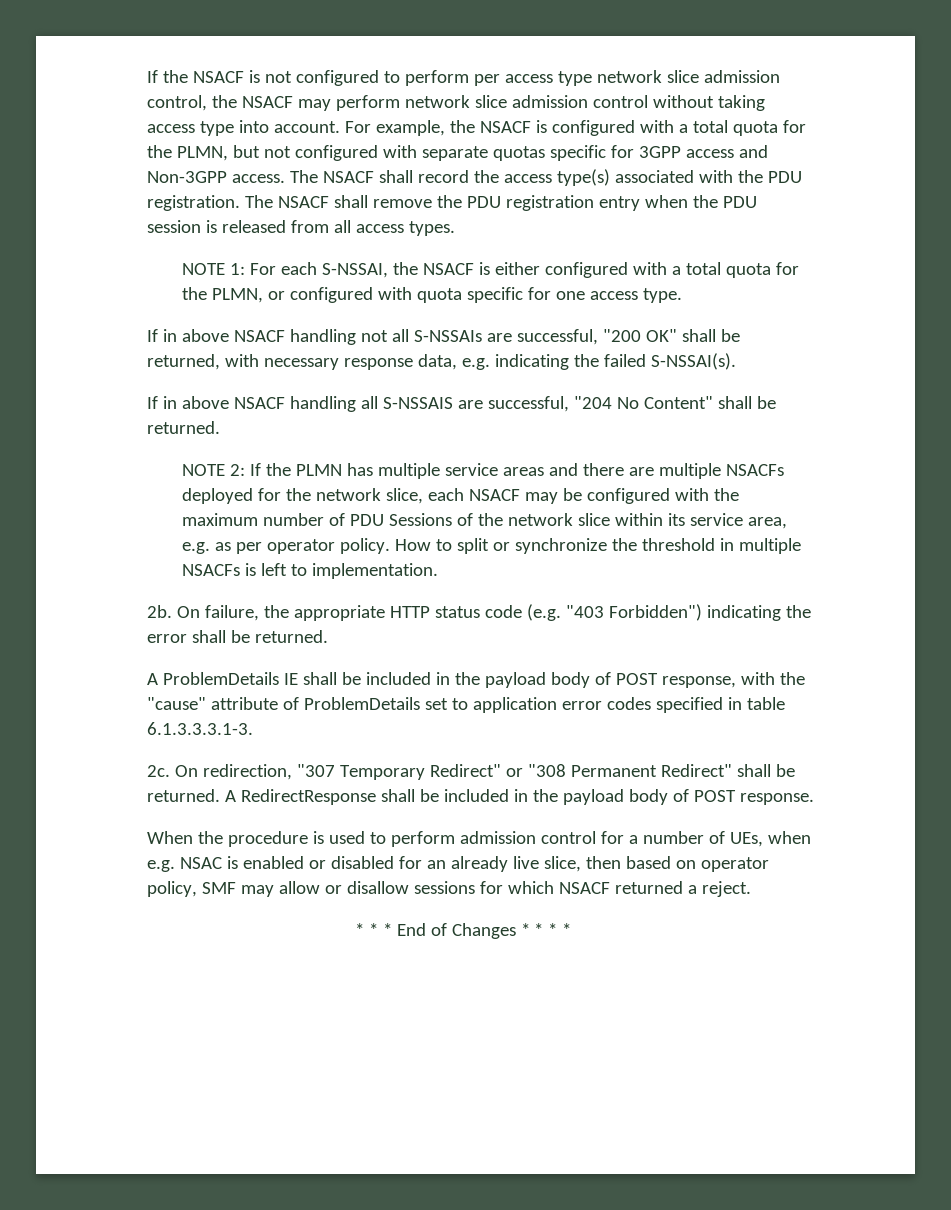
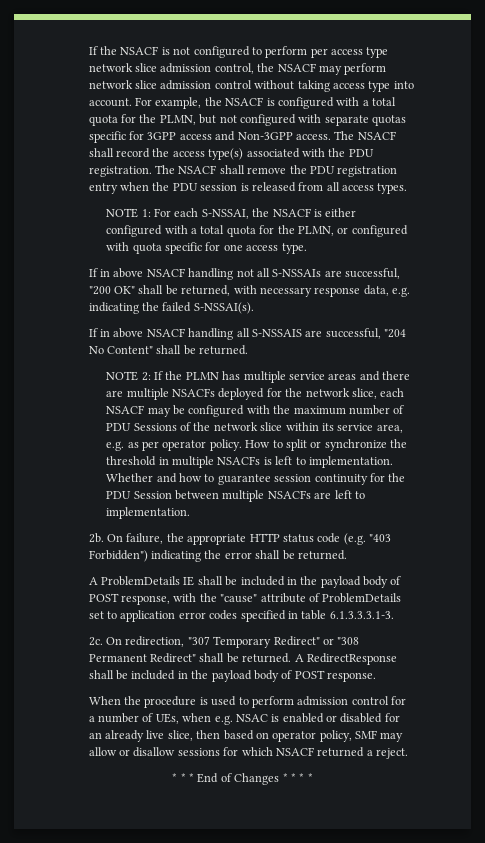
(439, 571) none -> [106,473,406,485] [106,490,365,502] [106,507,191,519] Whether and how to guarantee session continuity for the PDU Session between multiple NSACFs are left to implementation.

